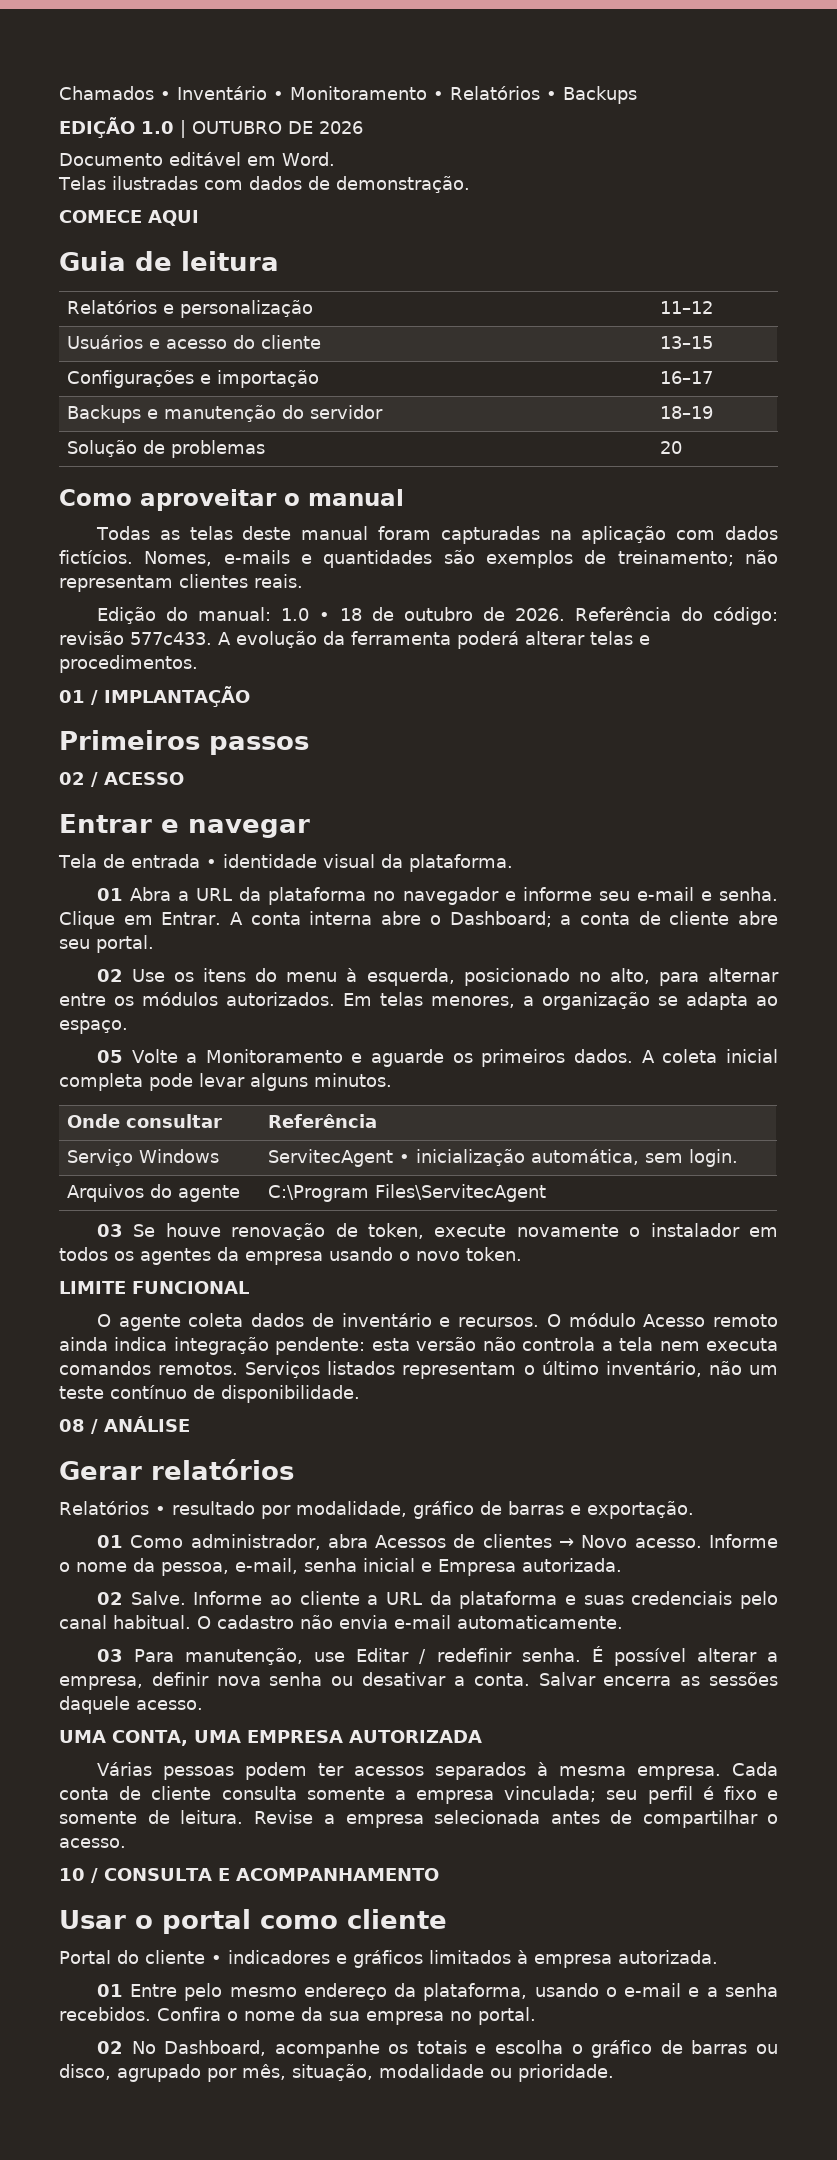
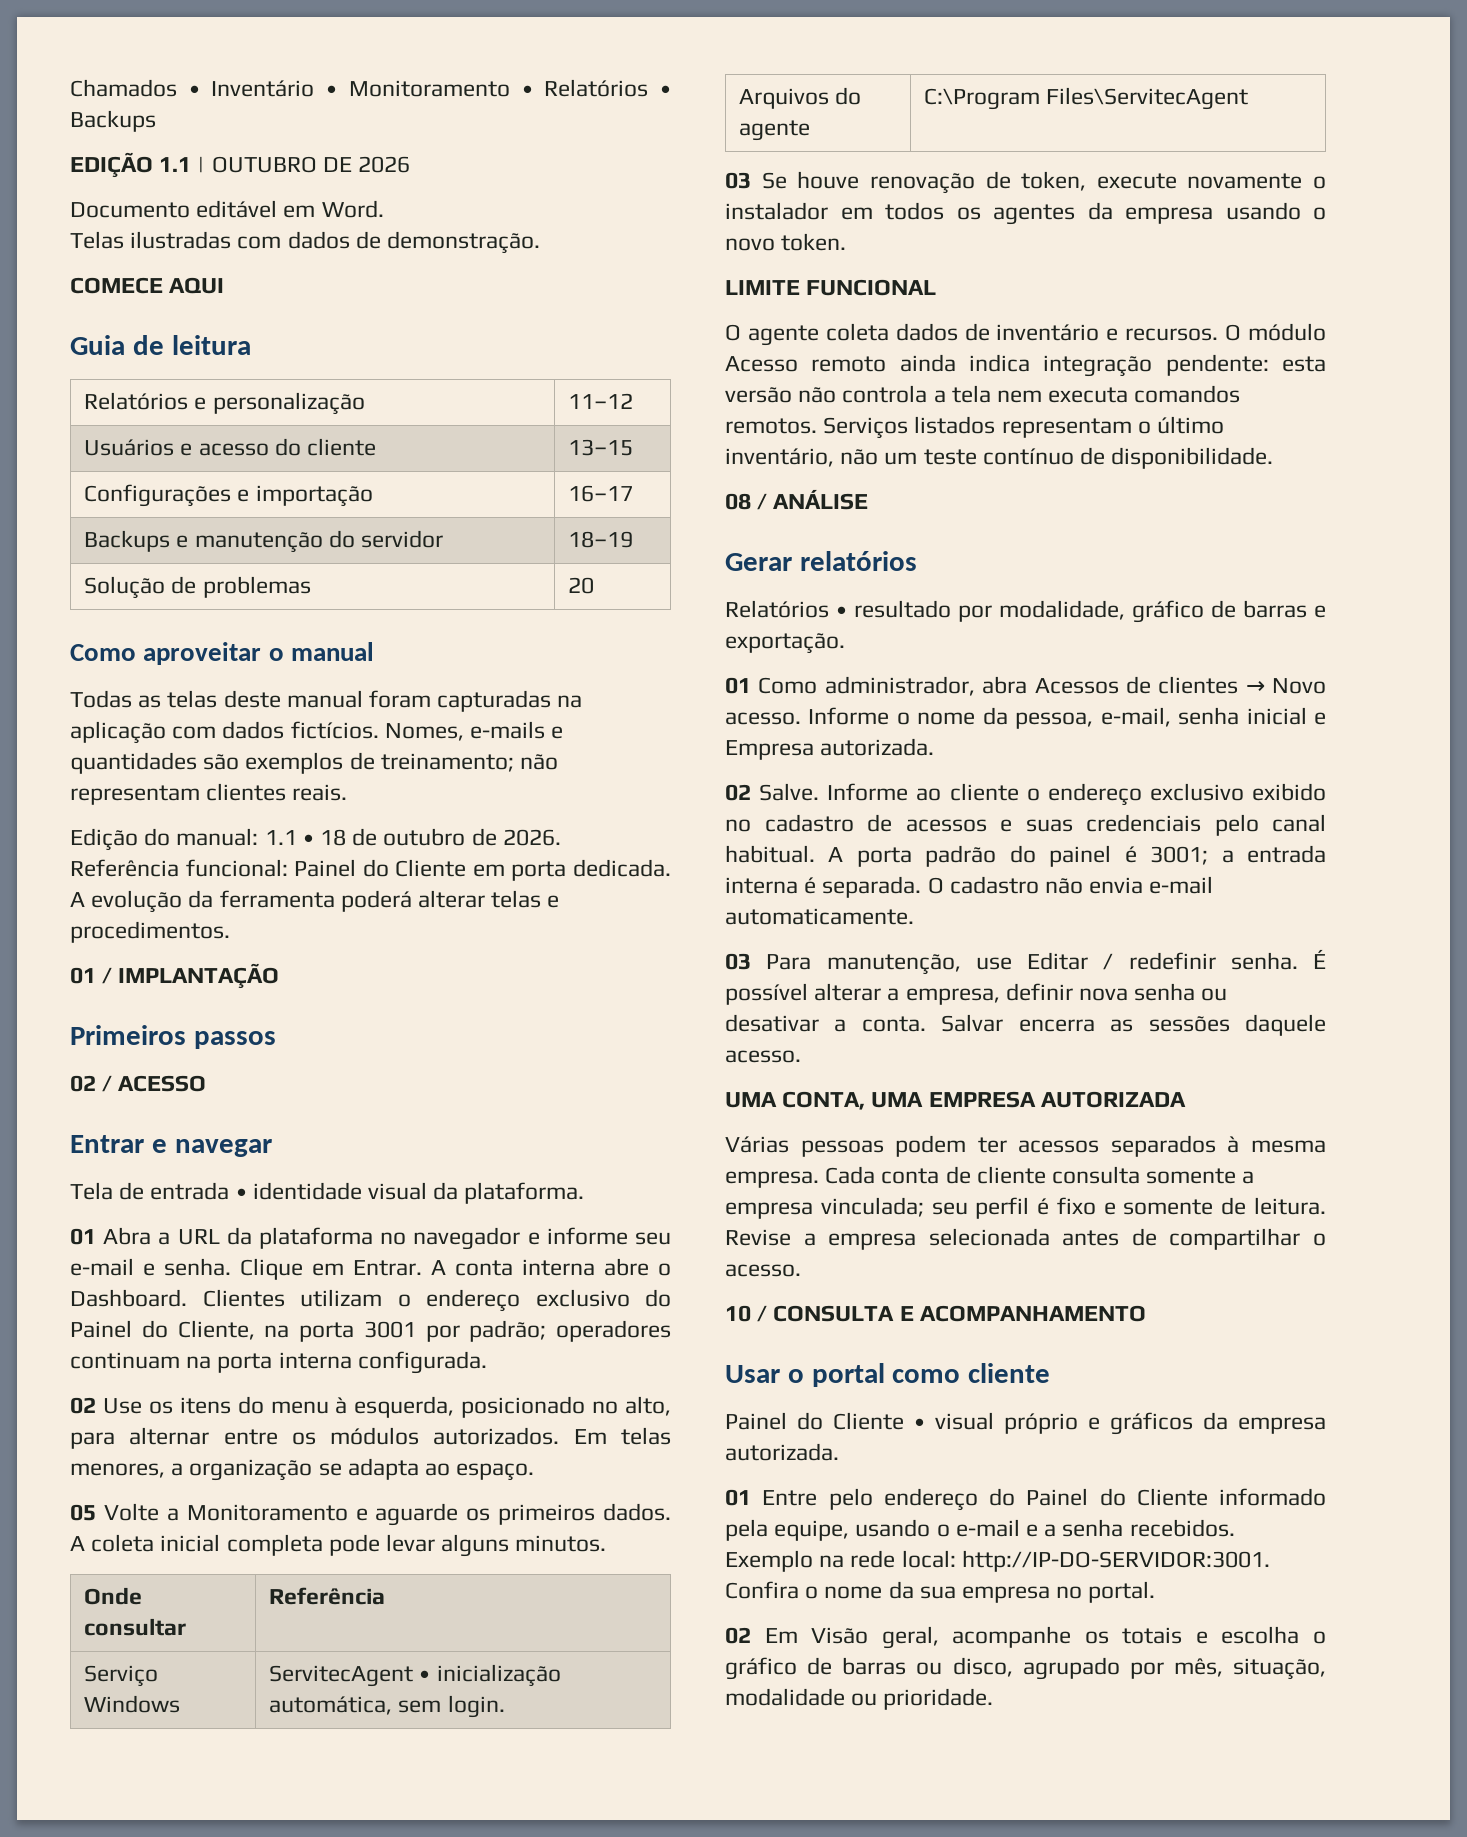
[141,121,174,134] 1.0 -> [159,157,192,172] 1.1
[280,608,309,621] 1.0 -> [264,830,297,845] 1.1
[680,607,778,625] [59,631,212,645] do código: revisão 577c433. -> [185,859,671,881] funcional: Painel do Cliente em porta dedicada.
[449,911,779,927] [59,935,154,953] Dashboard; a conta de cliente abre seu portal. -> [70,1289,671,1312] [70,1320,671,1342] [70,1351,487,1374] Dashboard. Clientes utilizam o endereço exclusivo do Painel do Cliente, na porta 3001 por padrão; operadores continuam na porta interna configurada.
[367,1591,558,1609] a URL da plataforma -> [1026,783,1326,806] [725,814,987,832] o endereço exclusivo exibido no cadastro de acessos
(191, 1622) none -> [828,845,1326,867] [725,876,922,898] A porta padrão do painel é 3001; a entrada interna é separada.
[59,1950,528,1968] Portal do cliente • indicadores e gráficos limitados à -> [725,1412,1228,1435] Painel do Cliente • visual próprio e gráficos da
[229,1983,528,2001] mesmo endereço da plataforma, -> [883,1488,1326,1511] [725,1519,850,1541] endereço do Painel do Cliente informado pela equipe,
(151, 2014) none -> [725,1550,1270,1572] Exemplo na rede local: http://IP-DO-SERVIDOR:3001.
[131,2040,267,2056] No Dashboard, -> [764,1626,939,1649] Em Visão geral,

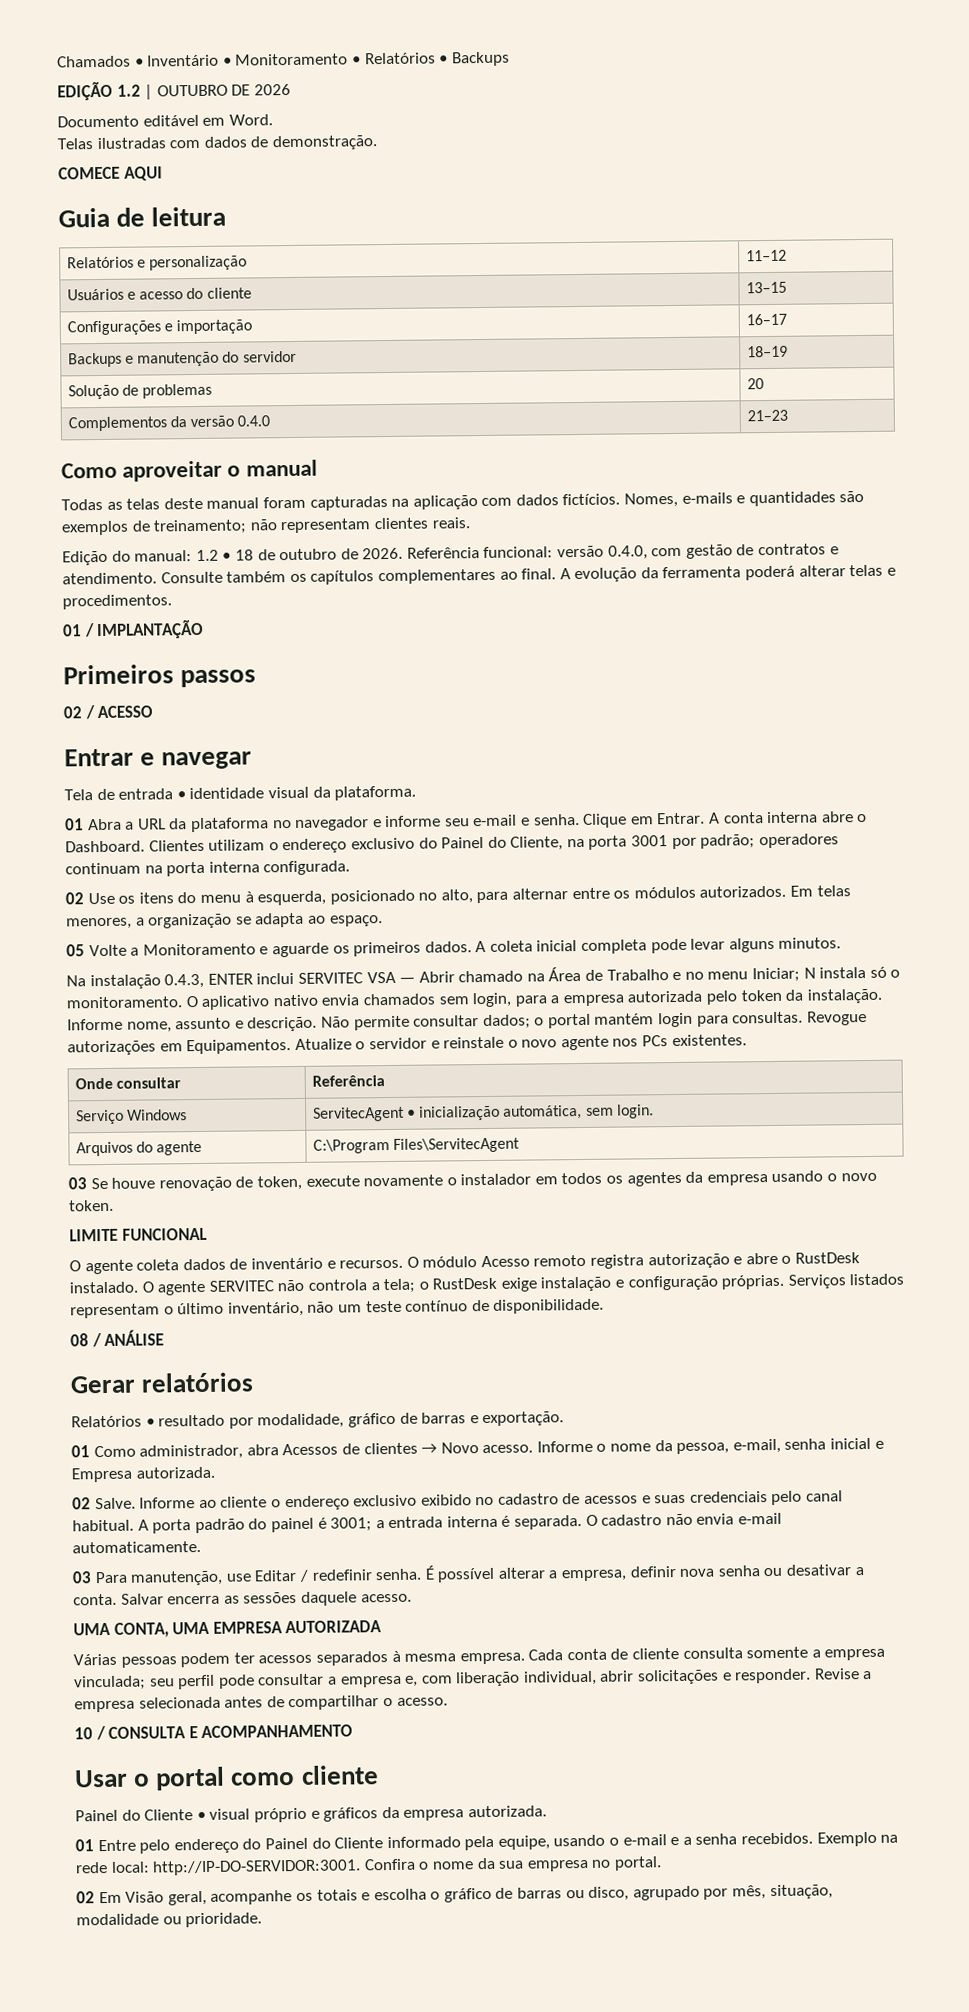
[159,157,192,172] 1.1 -> [116,84,141,97] 1.2
(595, 585) none -> [67,415,271,432] [746,409,788,422] // Complementos da versão 0.4.0 | 21–23
[264,830,297,845] 1.1 -> [195,549,219,562] 1.2
[294,859,671,881] Painel do Cliente em porta dedicada. -> [557,543,839,560] [62,568,557,585] versão 0.4.0, com gestão de contratos e atendimento. Consulte também os capítulos complementares ao final.
(607, 1543) none -> [66,966,901,990] [66,988,882,1010] [67,1011,867,1033] [67,1034,747,1056] // Na instalação 0.4.3, ENTER inclui SERVITEC VSA — Abrir chamado na Área de Trabalho e no menu Iniciar; N instala só o monitoramento. O aplicativo nativo envia chamados sem login, para a empresa autorizada pelo token da instalação. Informe nome, assunto e descrição. Não permite consultar dados; o portal mantém login para consultas. Revogue autorizações em Equipamentos. Atualize o servidor e reinstale o novo agente nos PCs existentes.
[899,354,1326,377] [725,385,1241,403] [725,418,817,434] ainda indica integração pendente: esta versão não controla a tela nem executa comandos remotos. -> [590,1252,861,1269] [69,1274,785,1296] registra autorização e abre o RustDesk instalado. O agente SERVITEC não controla a tela; o RustDesk exige instalação e configuração próprias.
[1037,1197,1326,1215] é fixo e somente de leitura. -> [217,1668,812,1689] pode consultar a empresa e, com liberação individual, abrir solicitações e responder.

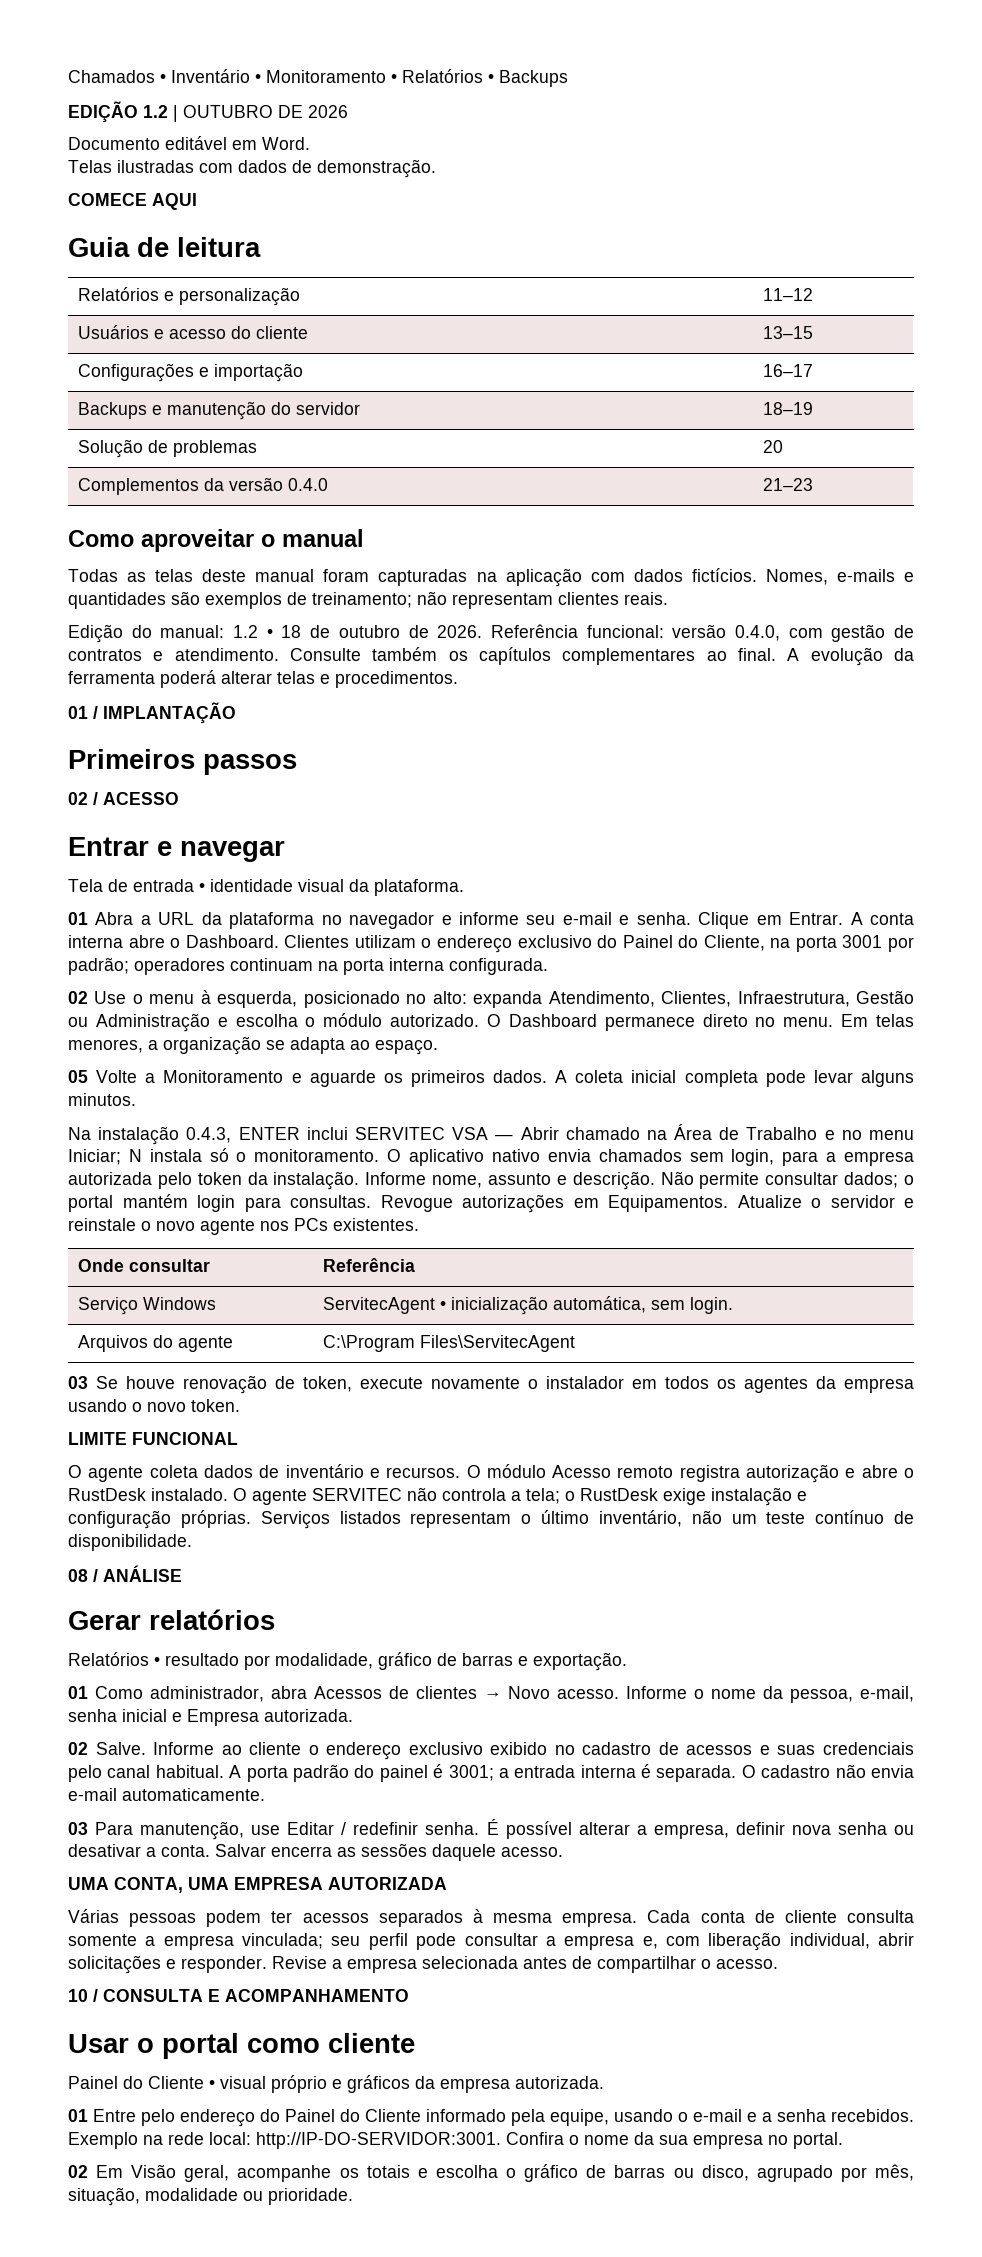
[118,892,197,904] os itens do -> [132,994,143,1004] o
[440,885,787,904] alto, para alternar entre os módulos autorizados. -> [432,990,914,1008] [68,1013,834,1032] alto: expanda Atendimento, Clientes, Infraestrutura, Gestão ou Administração e escolha o módulo autorizado. O Dashboard permanece direto no menu.

